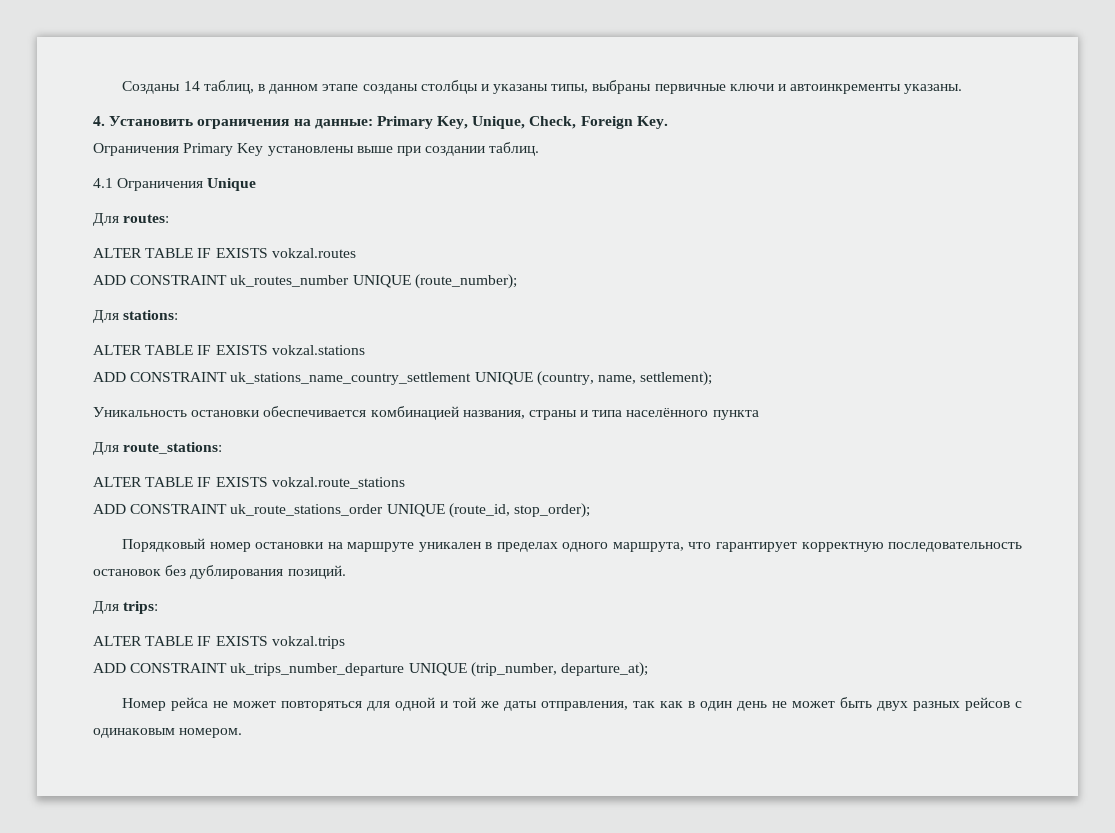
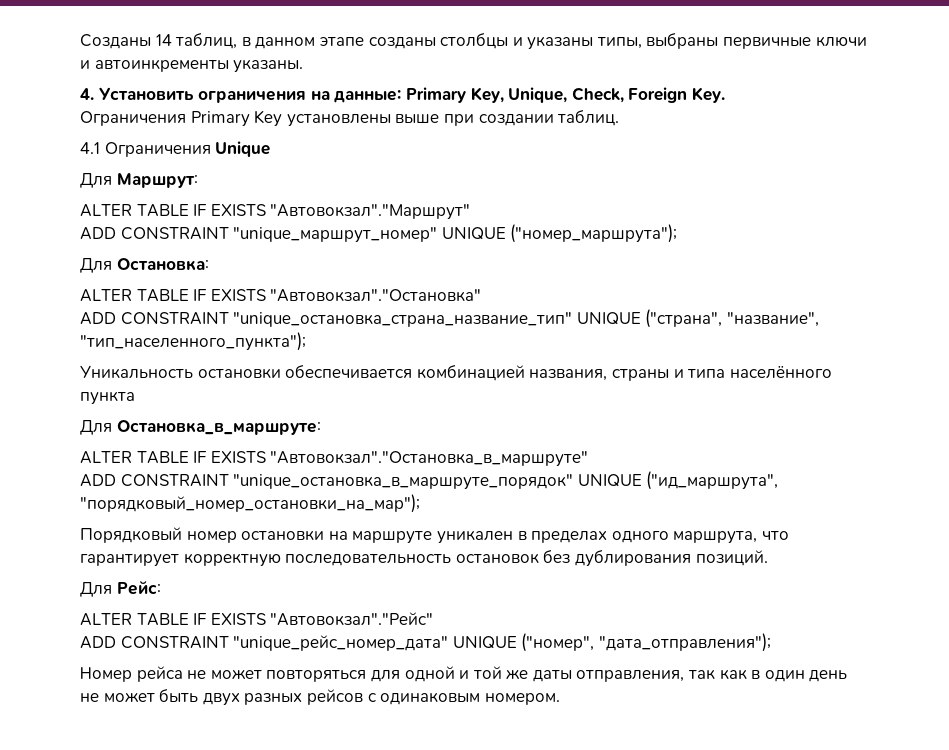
[123,214,170,223] [93,248,356,258] [93,274,517,289] [93,310,179,323] [93,345,365,355] [93,371,713,386] routes: // ALTER TABLE IF EXISTS vokzal.routes // ADD CONSTRAINT uk_routes_number UNIQUE (route_number); // Для stations: // ALTER TABLE IF EXISTS vokzal.stations // ADD CONSTRAINT uk_stations_name_country_settlement UNIQUE (country, name, settlement); -> [116,173,198,188] [80,204,471,220] [80,224,678,243] [80,258,209,273] [80,289,482,302] [80,309,819,328] [80,332,306,351] Маршрут: // ALTER TABLE IF EXISTS "Автовокзал"."Маршрут" // ADD CONSTRAINT "unique_маршрут_номер" UNIQUE ("номер_маршрута"); // Для Остановка: // ALTER TABLE IF EXISTS "Автовокзал"."Остановка" // ADD CONSTRAINT "unique_остановка_страна_название_тип" UNIQUE ("страна", "название", "тип_населенного_пункта");
[123,442,223,454] [93,477,405,489] [93,503,590,518] route_stations: // ALTER TABLE IF EXISTS vokzal.route_stations // ADD CONSTRAINT uk_route_stations_order UNIQUE (route_id, stop_order); -> [116,420,321,435] [80,451,589,467] [80,471,779,490] [80,494,420,513] Остановка_в_маршруте: // ALTER TABLE IF EXISTS "Автовокзал"."Остановка_в_маршруте" // ADD CONSTRAINT "unique_остановка_в_маршруте_порядок" UNIQUE ("ид_маршрута", "порядковый_номер_остановки_на_мар");
[123,601,159,614] [93,636,345,649] [93,662,648,677] trips: // ALTER TABLE IF EXISTS vokzal.trips // ADD CONSTRAINT uk_trips_number_departure UNIQUE (trip_number, departure_at); -> [116,581,161,595] [80,612,434,626] [80,633,771,652] Рейс: // ALTER TABLE IF EXISTS "Автовокзал"."Рейс" // ADD CONSTRAINT "unique_рейс_номер_дата" UNIQUE ("номер", "дата_отправления");

